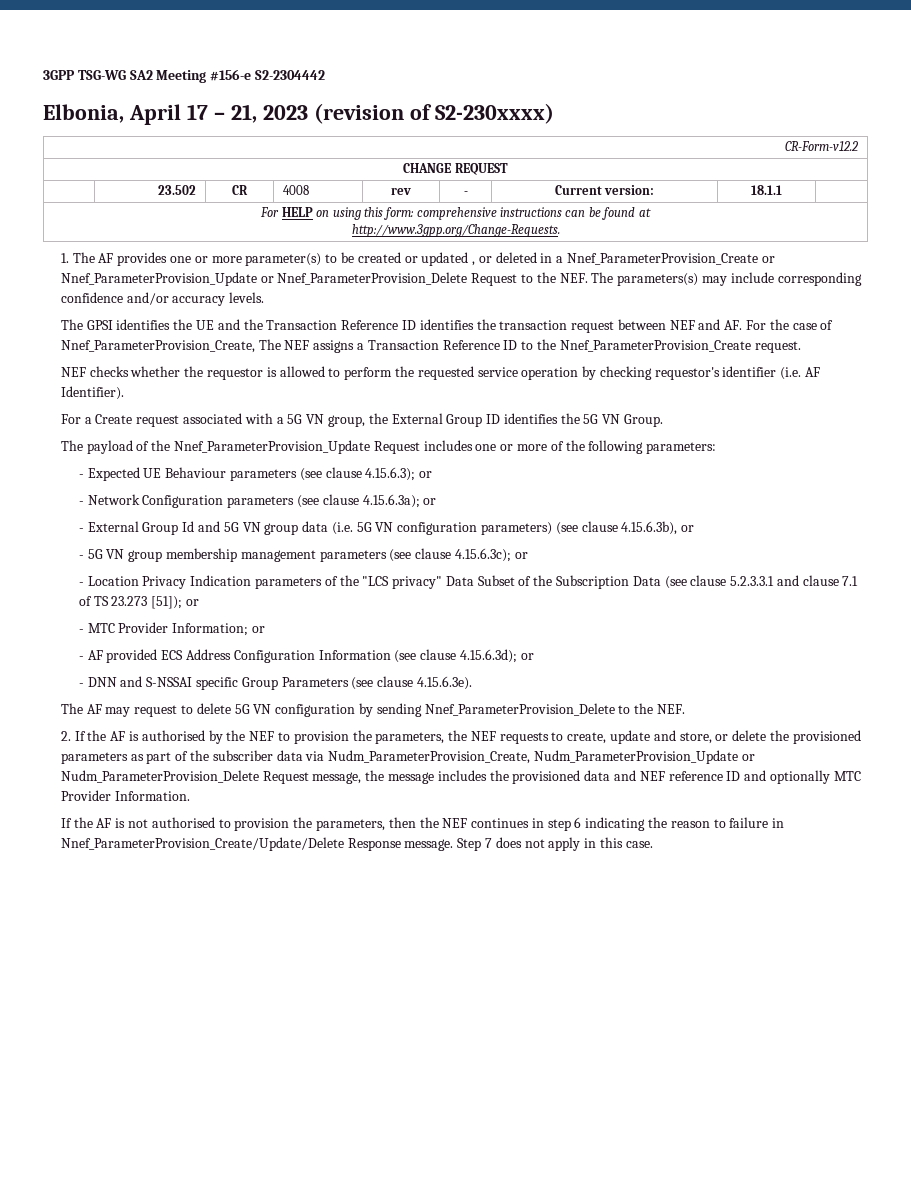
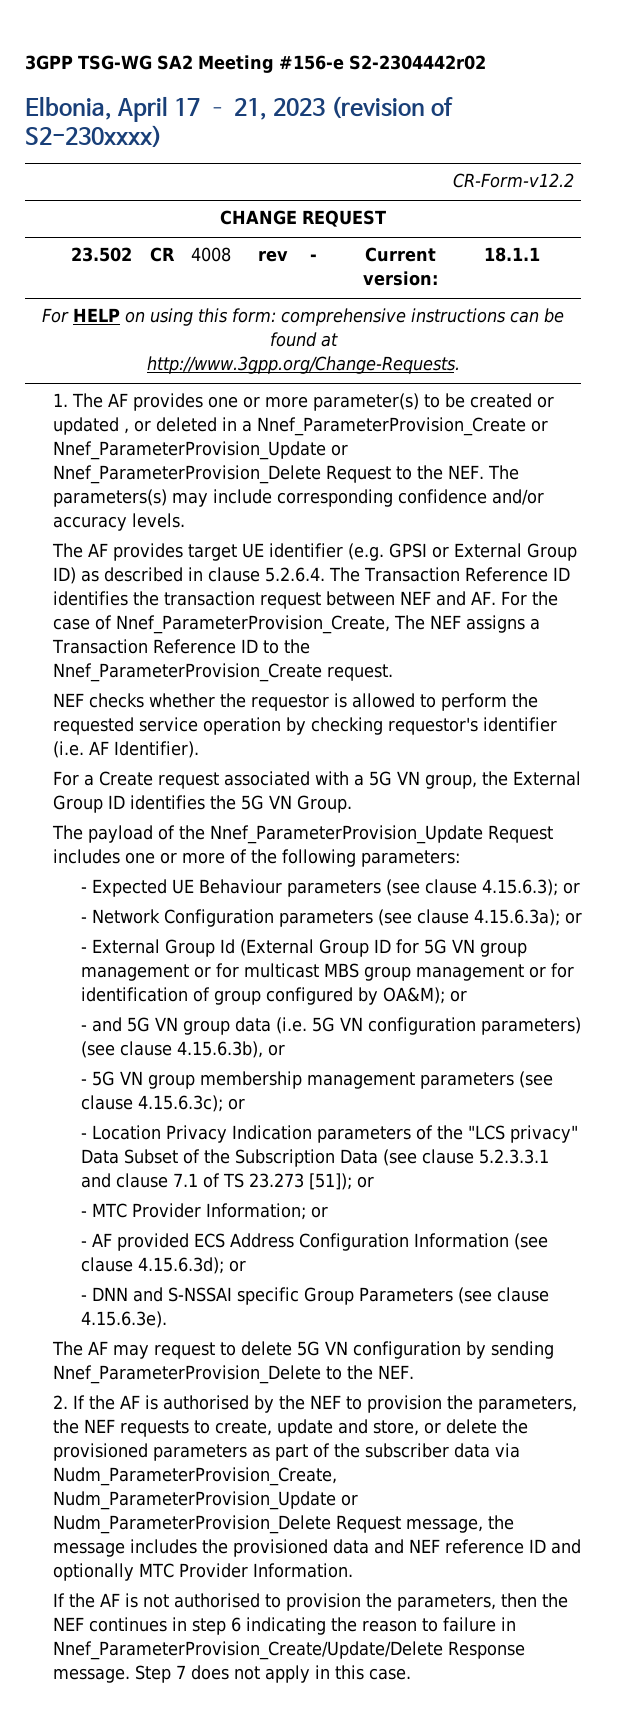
[254,70,325,80] S2-2304442 -> [348,55,486,70] S2-2304442r02
[86,319,263,330] GPSI identifies the UE and the -> [87,543,577,561] [52,567,360,584] AF provides target UE identifier (e.g. GPSI or External Group ID) as described in clause 5.2.6.4. The
(195, 526) none -> [239,939,527,957] [80,963,574,981] [80,987,467,1005] [80,1025,87,1031] (External Group ID for 5G VN group management or for multicast MBS group management or for identification of group configured by OA&M); or // -

